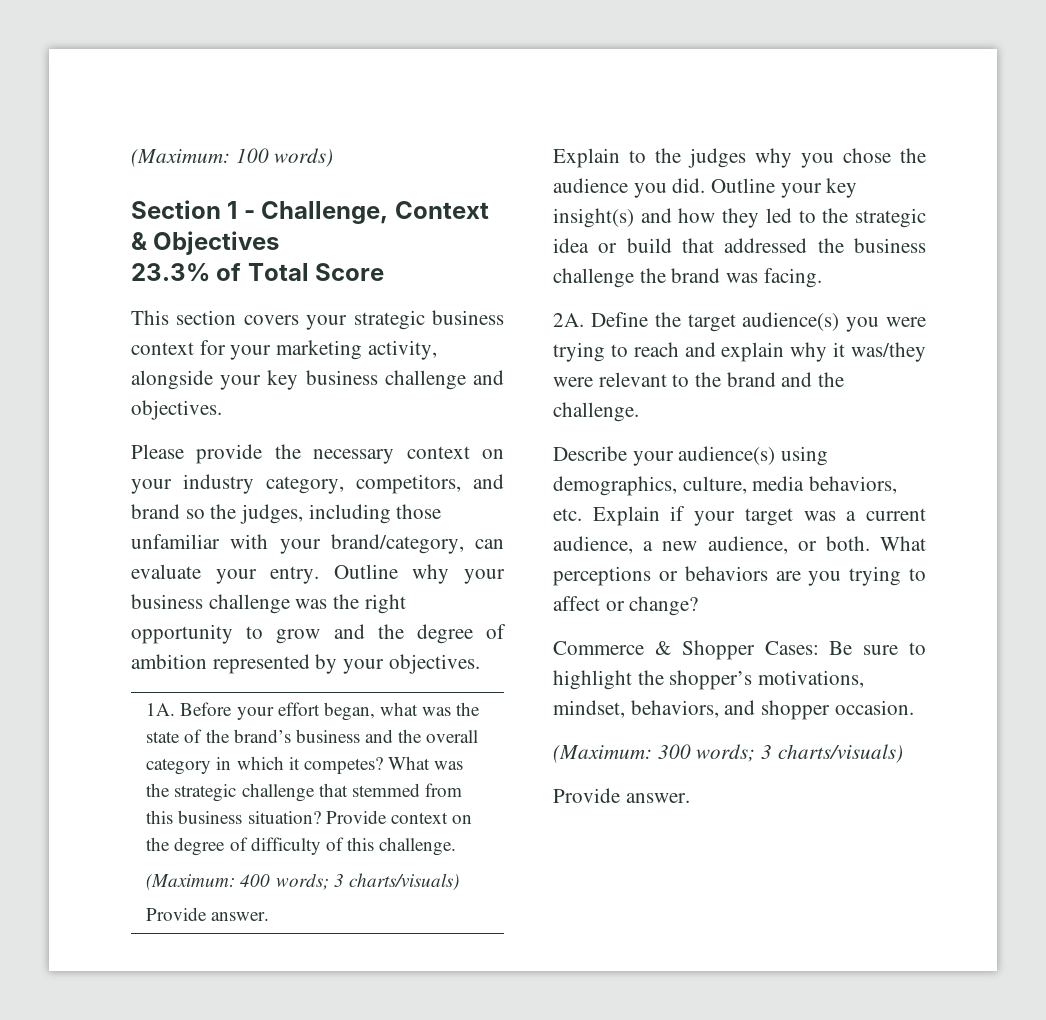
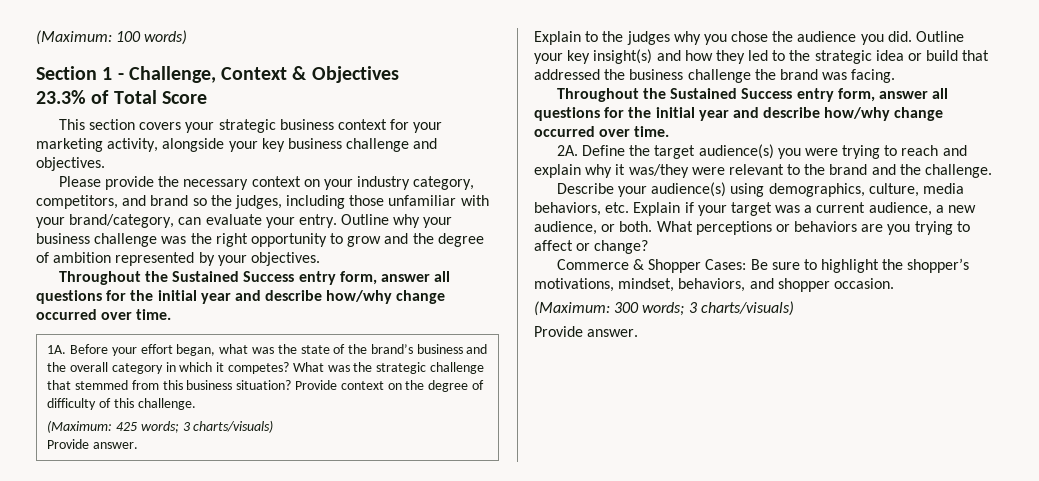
(480, 664) none -> [58,271,451,285] [36,290,446,304] [36,309,172,320] // Throughout the Sustained Success entry form, answer all questions for the initial year and describe how/why change occurred over time.
[240,874,271,887] 400 -> [116,422,138,431] 425
(822, 278) none -> [556,88,949,102] [534,107,944,121] [534,126,670,137] // Throughout the Sustained Success entry form, answer all questions for the initial year and describe how/why change occurred over time.

